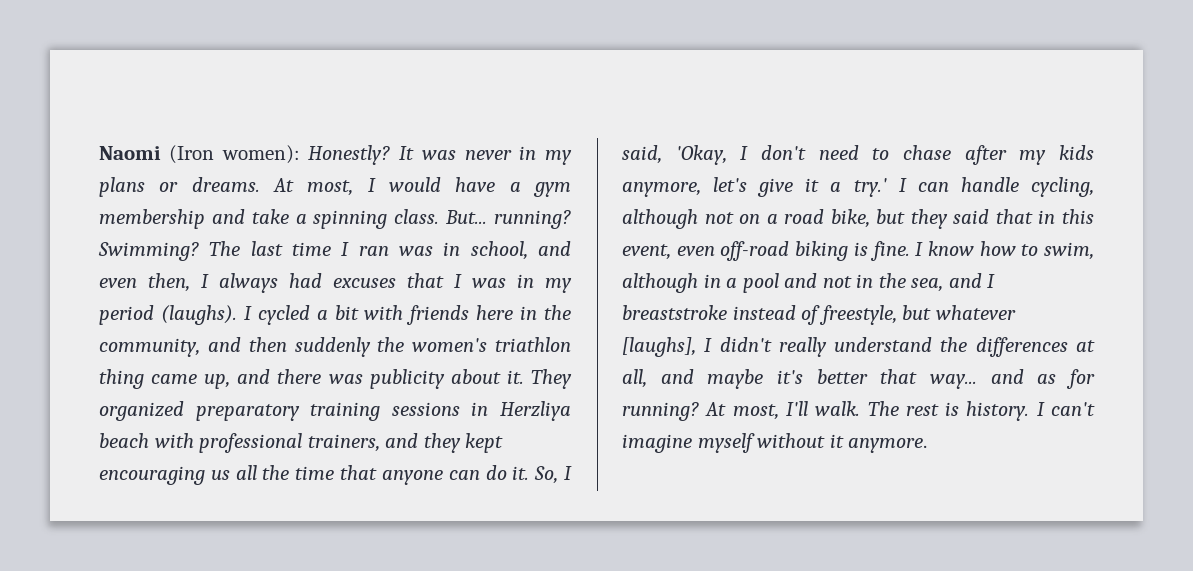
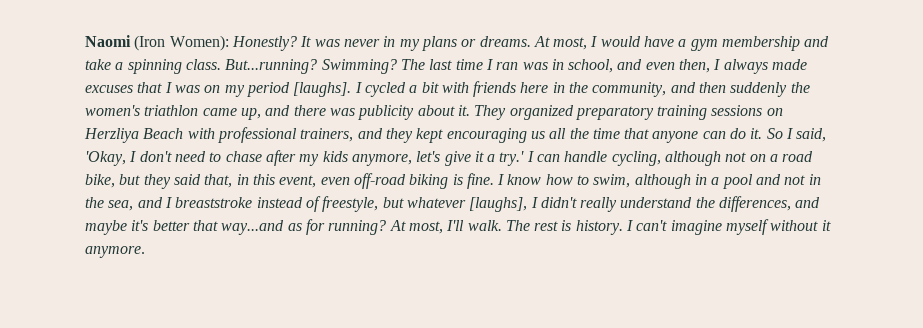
[221,145,300,164] women): -> [169,35,229,51] Women):
[445,210,571,229] But... running? -> [225,59,318,74] But...running?
[289,273,322,288] had -> [772,59,808,70] made
[517,274,534,288] in -> [204,85,221,93] on
[160,305,237,325] (laughs). -> [293,82,352,97] [laughs].
[99,369,144,389] thing -> (199, 110) none
[471,401,571,421] [99,433,149,448] in Herzliya beach -> [766,108,783,116] [84,128,184,143] on Herzliya Beach
[534,466,559,484] So, -> [766,128,783,139] So
[995,209,1033,224] that -> [204,174,233,188] that,
[975,337,1095,357] [622,369,647,388] differences at all, -> [719,196,792,212] differences,
[930,369,1024,389] way... and -> [221,220,285,235] way...and

